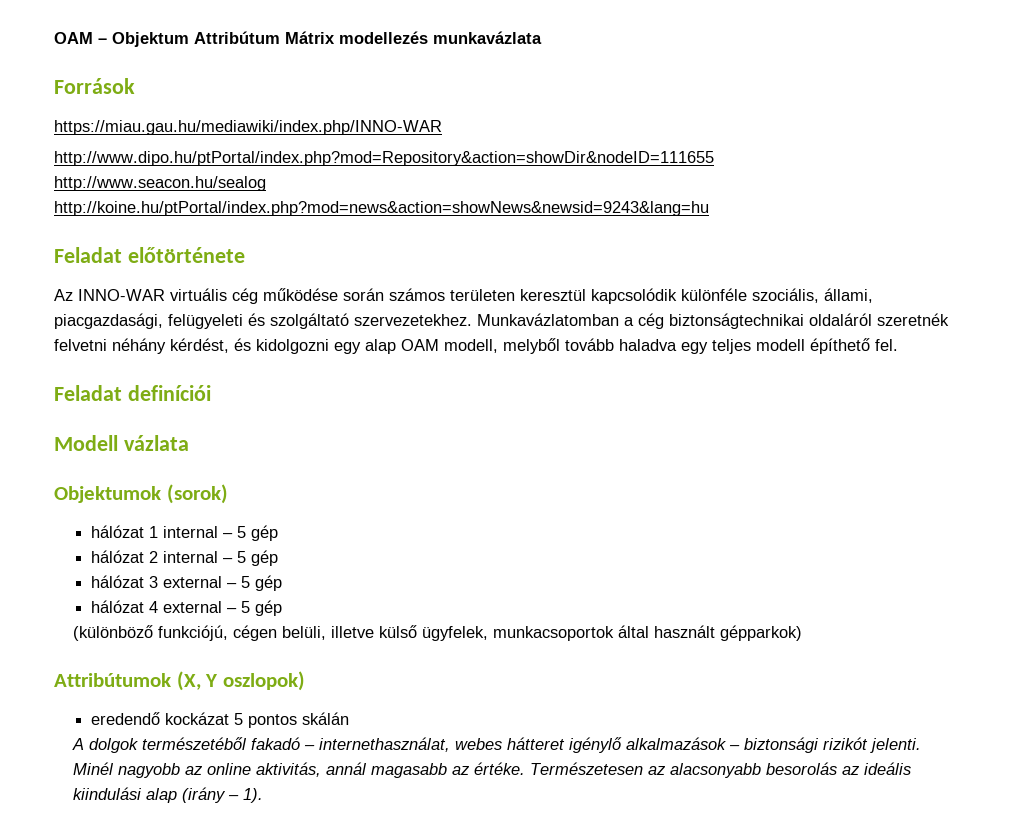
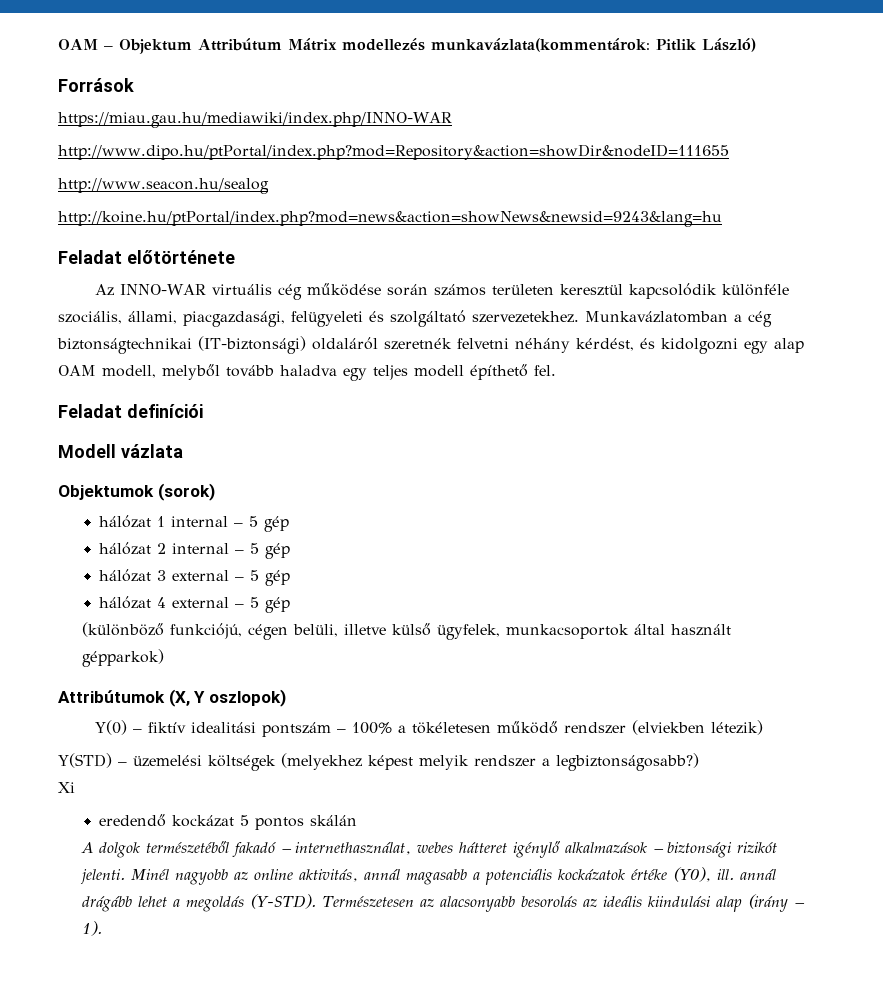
[433,31,542,44] munkavázlata -> [431,38,756,52] munkavázlata(kommentárok: Pitlik László)
(804, 321) none -> [198,336,306,354] (IT-biztonsági)
(305, 681) none -> [95,720,764,737] [58,753,699,771] [58,782,75,793] // Y(0) – fiktív idealitási pontszám – 100% a tökéletesen működő rendszer (elviekben létezik) // Y(STD) – üzemelési költségek (melyekhez képest melyik rendszer a legbiztonságosabb?) // Xi
[451,762,525,775] az értéke. -> [472,867,776,885] [81,894,316,912] a potenciális kockázatok értéke (Y0), ill. annál drágább lehet a megoldás (Y-STD).

